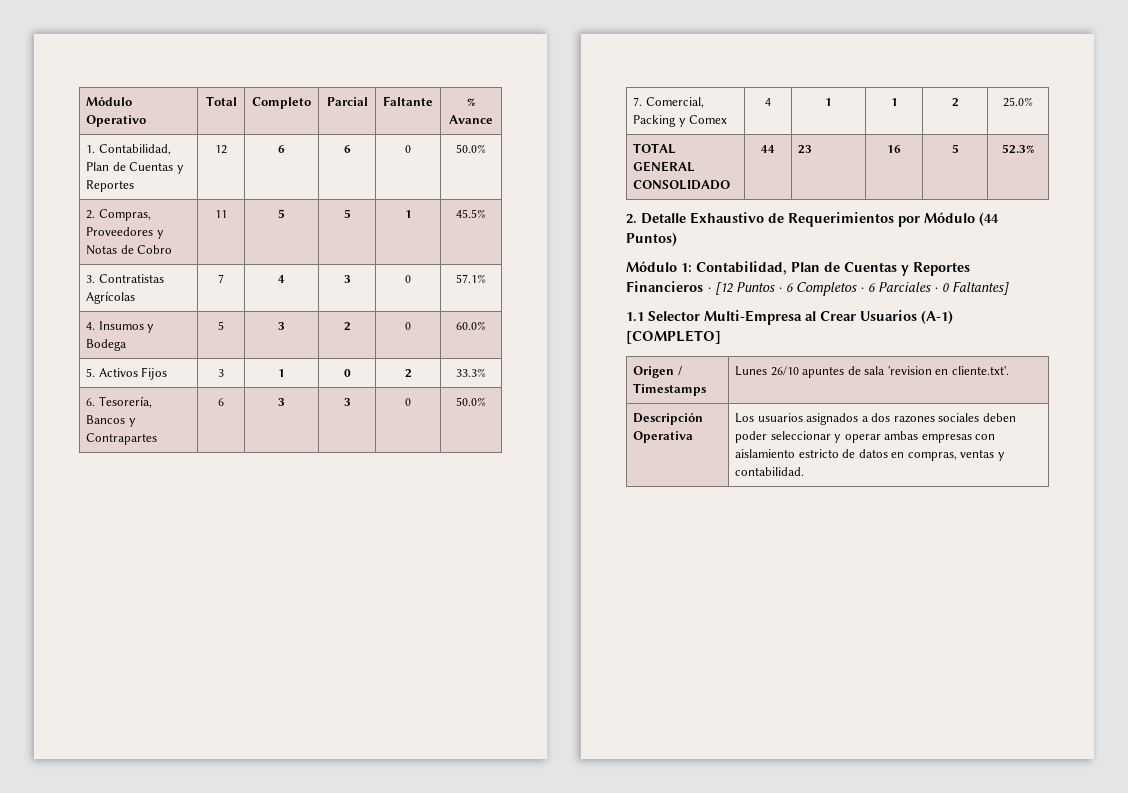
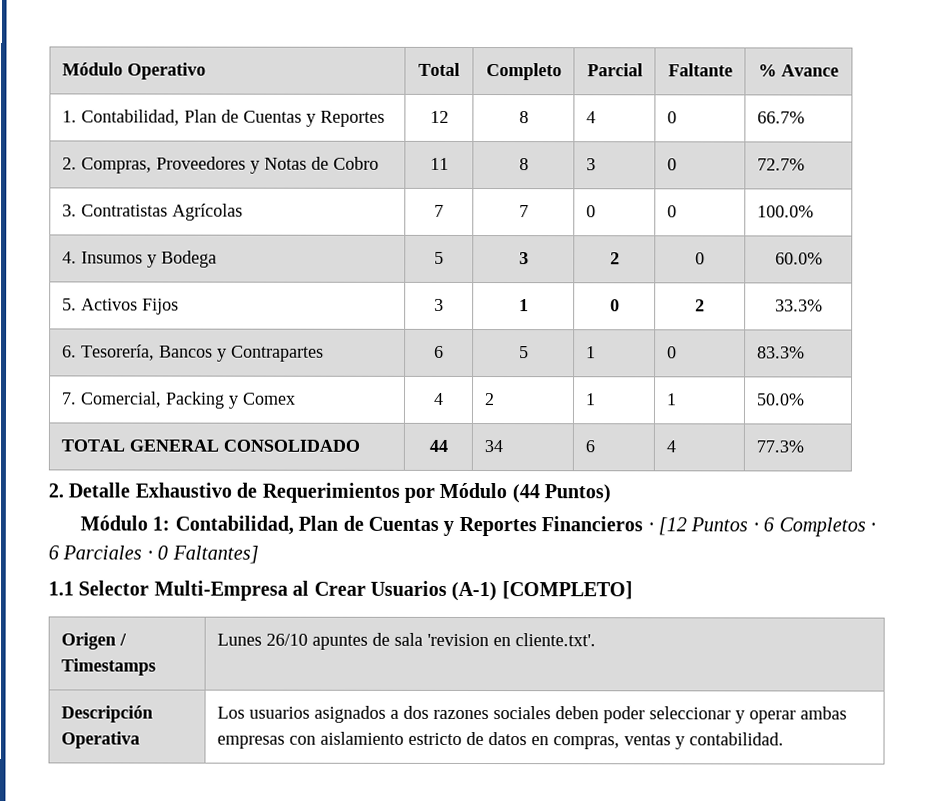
[278,145,285,153] [343,145,351,153] [405,145,411,153] [456,144,486,153] 6 | 6 | 0 | 50.0% -> [518,111,529,124] [585,111,596,124] [666,111,677,124] [756,111,805,124] 8 | 4 | 0 | 66.7%
[278,209,285,218] [343,209,351,218] [404,210,412,218] [456,209,486,218] 5 | 5 | 1 | 45.5% -> [518,158,529,171] [585,158,596,171] [666,158,677,171] [756,158,805,171] 8 | 3 | 0 | 72.7%
[278,275,285,283] [343,275,351,283] [405,275,411,283] [456,274,486,283] 4 | 3 | 0 | 57.1% -> [518,205,529,218] [585,205,596,218] [666,205,677,218] [756,205,814,218] 7 | 0 | 0 | 100.0%
[278,398,285,406] [343,398,351,406] [405,398,411,406] [456,397,486,406] 3 | 3 | 0 | 50.0% -> [518,346,529,359] [585,346,596,359] [666,346,677,359] [756,346,805,359] 5 | 1 | 0 | 83.3%
[825,98,832,106] [890,98,898,106] [951,98,959,107] [1003,97,1033,107] | 1 | 1 | 2 | 25.0% -> [483,393,495,406] [584,393,596,406] [665,393,677,406] [755,393,805,406] | 2 | 1 | 1 | 50.0%
[798,145,813,154] [887,145,901,153] [951,144,959,153] [1002,144,1034,154] 23 | 16 | 5 | 52.3% -> [483,440,503,453] [584,440,595,453] [665,440,676,453] [755,440,804,453] 34 | 6 | 4 | 77.3%

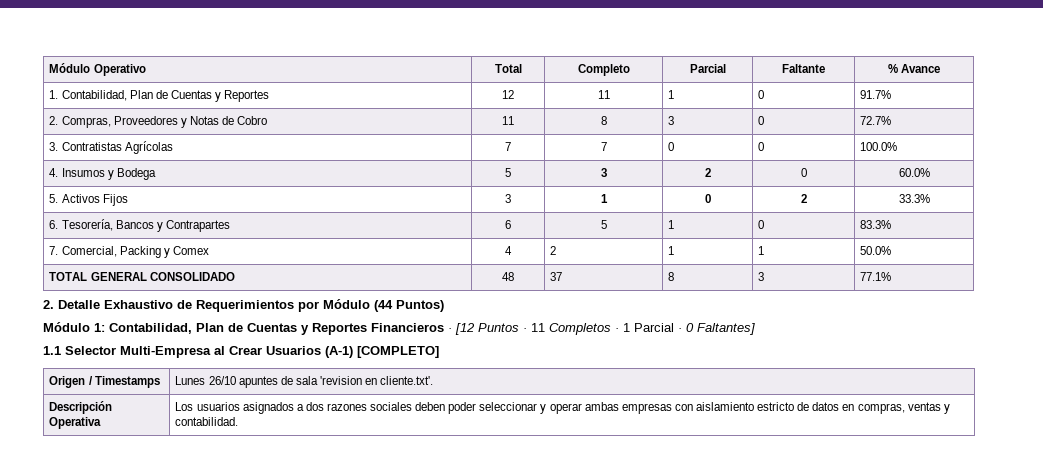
[518,111,529,124] [585,111,596,124] [666,111,677,124] [756,111,805,124] 8 | 4 | 0 | 66.7% -> [597,90,610,99] [668,90,675,99] [758,90,765,99] [860,90,892,99] 11 | 1 | 0 | 91.7%
[428,439,448,452] [483,440,503,453] [584,440,595,453] [665,440,676,453] [755,440,804,453] 44 | 34 | 6 | 4 | 77.3% -> [502,272,514,281] [550,272,563,281] [668,272,675,281] [758,272,765,281] [860,272,892,281] 48 | 37 | 8 | 3 | 77.1%
[763,517,775,532] 6 -> [531,323,545,332] 11
[48,545,143,560] 6 Parciales -> [623,323,674,332] 1 Parcial

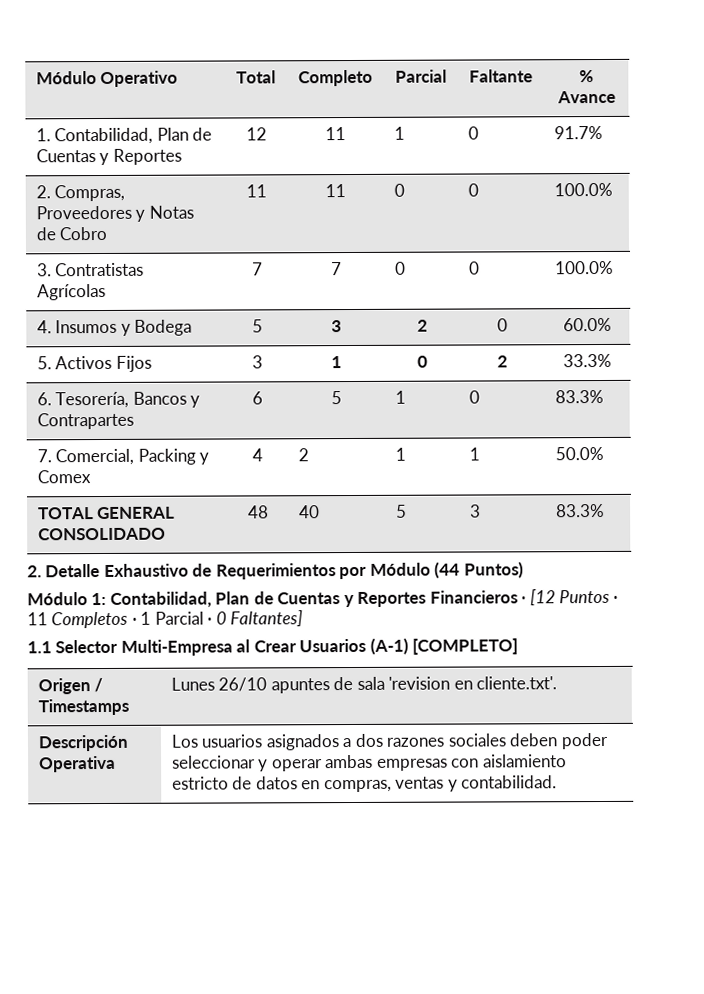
[600,116,607,125] [668,116,675,125] [758,116,765,125] [860,116,892,125] 8 | 3 | 0 | 72.7% -> [325,184,346,198] [393,183,405,197] [467,183,479,197] [553,182,613,197] 11 | 0 | 0 | 100.0%
[550,272,563,281] [668,272,675,281] [758,272,765,281] [860,272,892,281] 37 | 8 | 3 | 77.1% -> [298,505,320,519] [395,504,407,518] [469,504,481,518] [555,503,605,518] 40 | 5 | 3 | 83.3%

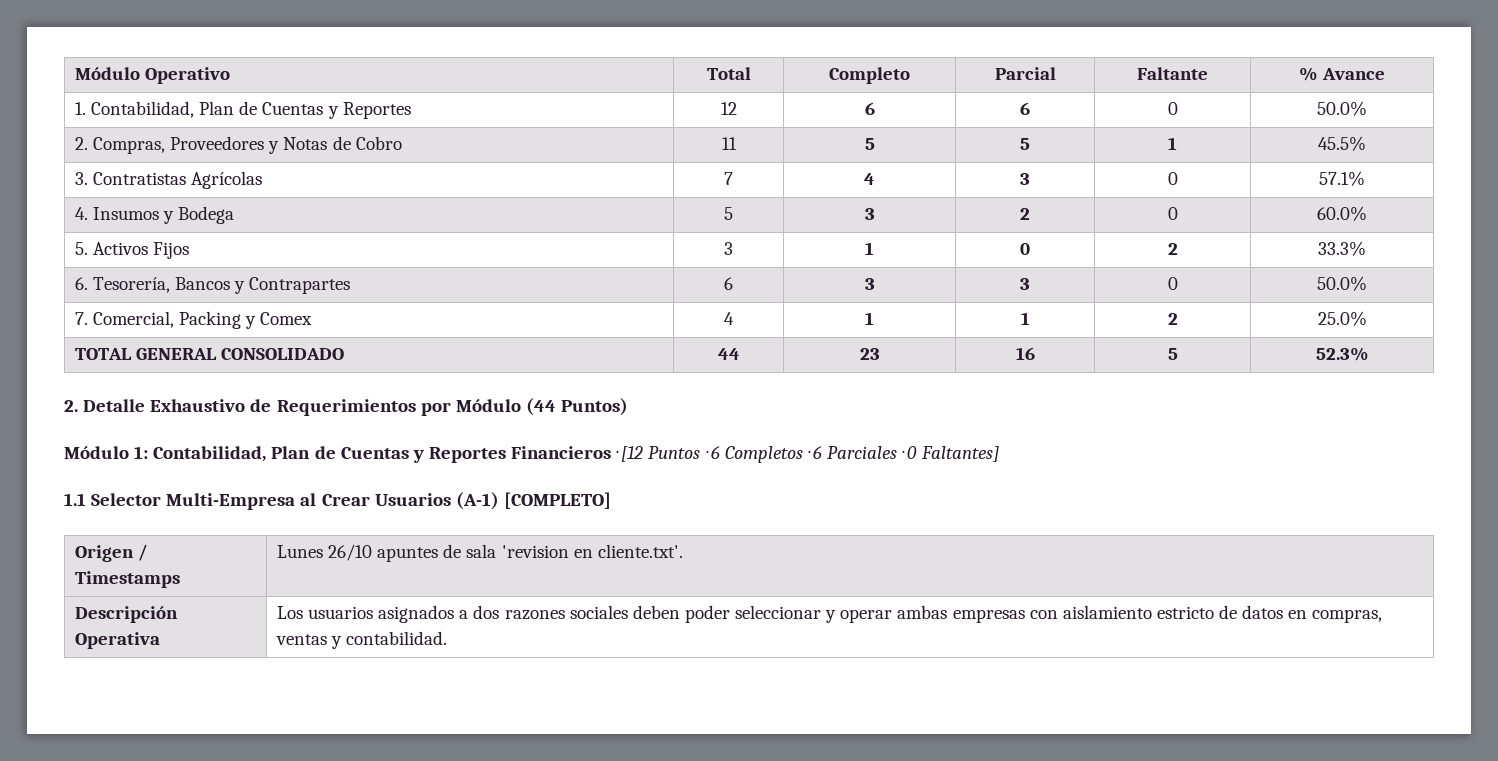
[325,127,346,141] [393,126,405,140] [467,126,479,140] [553,125,603,140] 11 | 1 | 0 | 91.7% -> [864,102,875,115] [1020,102,1030,115] [1167,102,1178,115] [1317,101,1367,116] 6 | 6 | 0 | 50.0%
[325,184,346,198] [393,183,405,197] [467,183,479,197] [553,182,613,197] 11 | 0 | 0 | 100.0% -> [864,138,875,150] [1020,138,1030,150] [1168,137,1177,150] [1318,136,1366,151] 5 | 5 | 1 | 45.5%
[331,262,342,276] [394,261,406,275] [468,261,480,275] [554,260,614,275] 7 | 0 | 0 | 100.0% -> [864,173,875,185] [1020,173,1030,185] [1167,172,1178,185] [1319,171,1365,186] 4 | 3 | 0 | 57.1%
[331,391,342,405] [394,390,406,404] [468,390,480,404] [554,389,604,404] 5 | 1 | 0 | 83.3% -> [864,278,875,290] [1020,278,1030,290] [1167,277,1178,290] [1317,276,1367,291] 3 | 3 | 0 | 50.0%
[297,448,309,462] [394,447,406,461] [468,447,480,461] [554,446,604,461] | 2 | 1 | 1 | 50.0% -> [865,312,874,325] [1020,312,1030,325] [1167,313,1178,325] [1317,311,1367,326] | 1 | 1 | 2 | 25.0%
[247,505,269,519] [298,505,320,519] [395,504,407,518] [469,504,481,518] [555,503,605,518] 48 | 40 | 5 | 3 | 83.3% -> [717,348,740,360] [859,348,880,360] [1015,347,1035,360] [1167,348,1178,360] [1315,347,1369,361] 44 | 23 | 16 | 5 | 52.3%
[27,612,48,626] 11 -> [710,446,720,459] 6
[140,611,204,625] 1 Parcial -> [813,446,898,459] 6 Parciales

